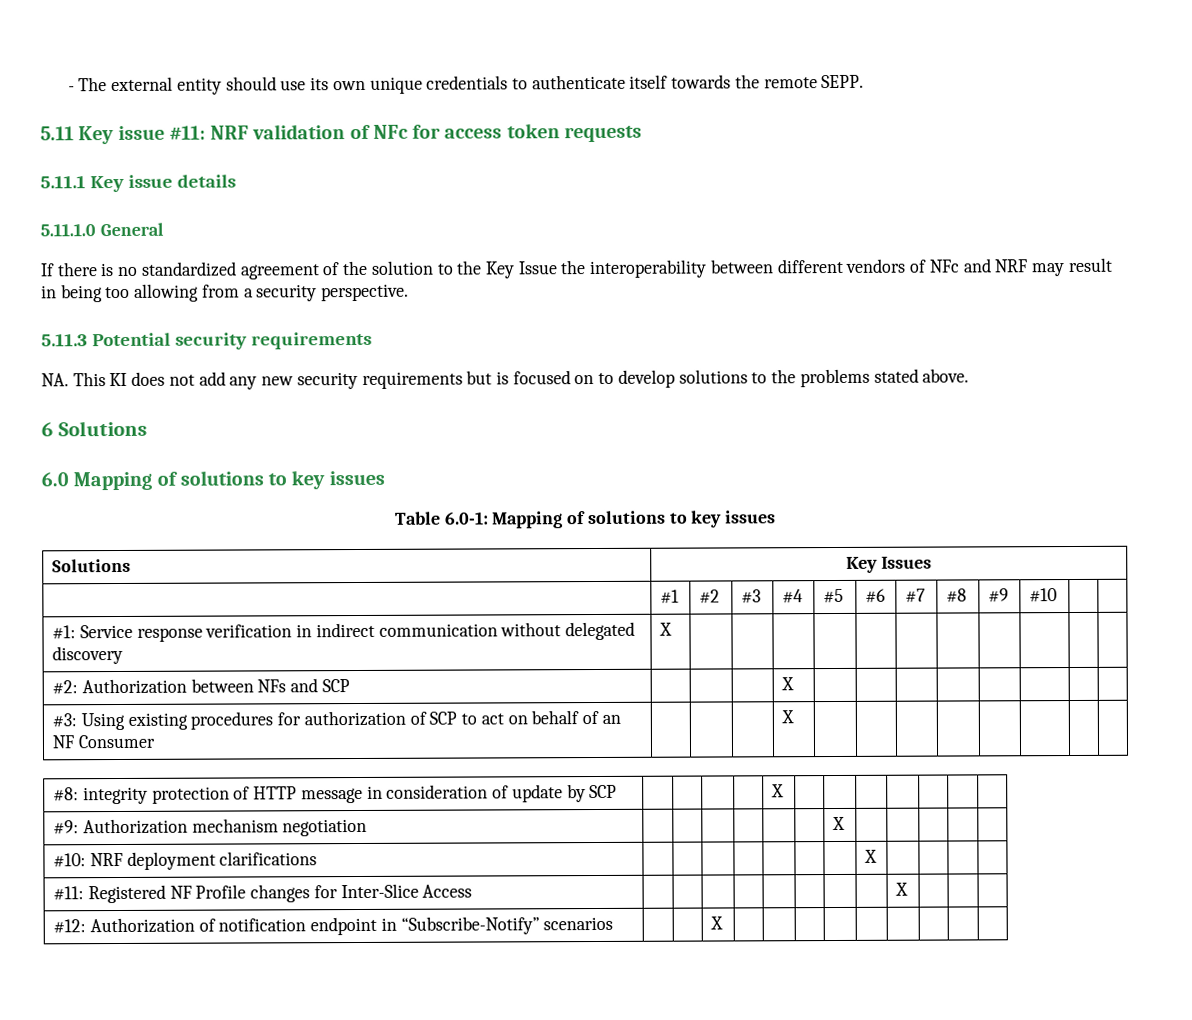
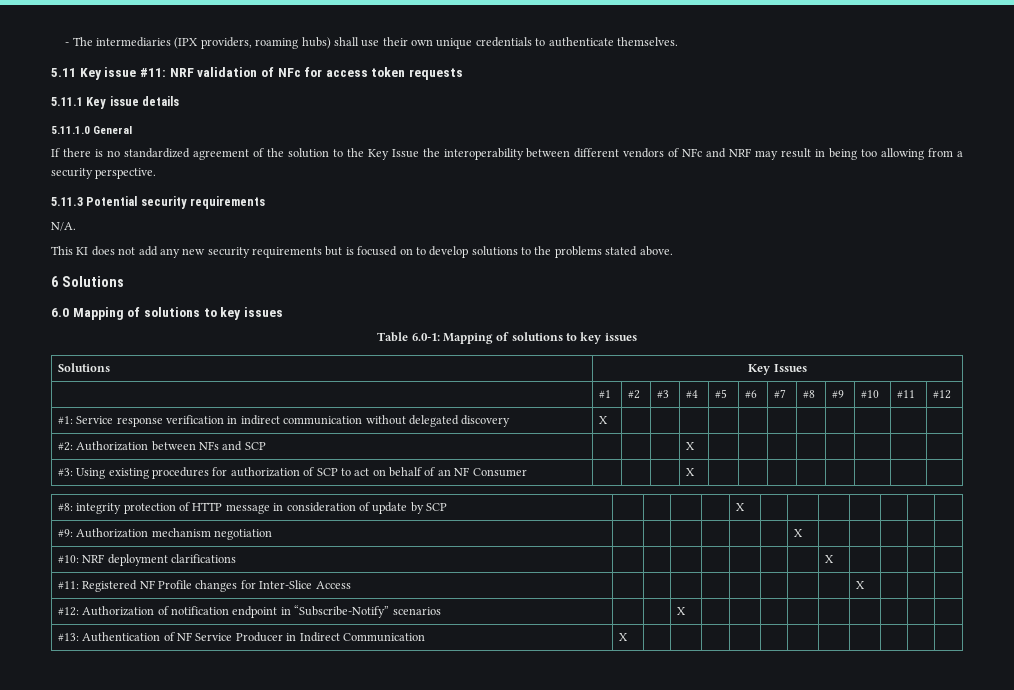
[111,76,330,95] external entity should use its -> [96,37,408,49] intermediaries (IPX providers, roaming hubs) shall use their
[629,74,865,89] itself towards the remote SEPP. -> [616,37,678,46] themselves.
[41,373,69,387] NA. -> [51,222,76,231] N/A. //
(1058, 595) | -> [896,390,915,398] [932,390,951,399] #11 | #12
(724, 923) none -> [57,632,425,642] [618,633,628,641] // #13: Authentication of NF Service Producer in Indirect Communication | X | | | | | | | | | | |

